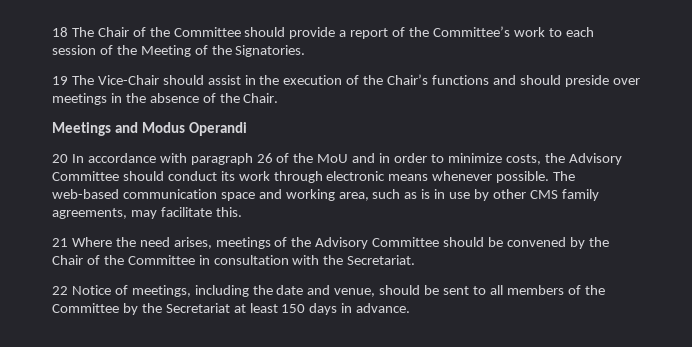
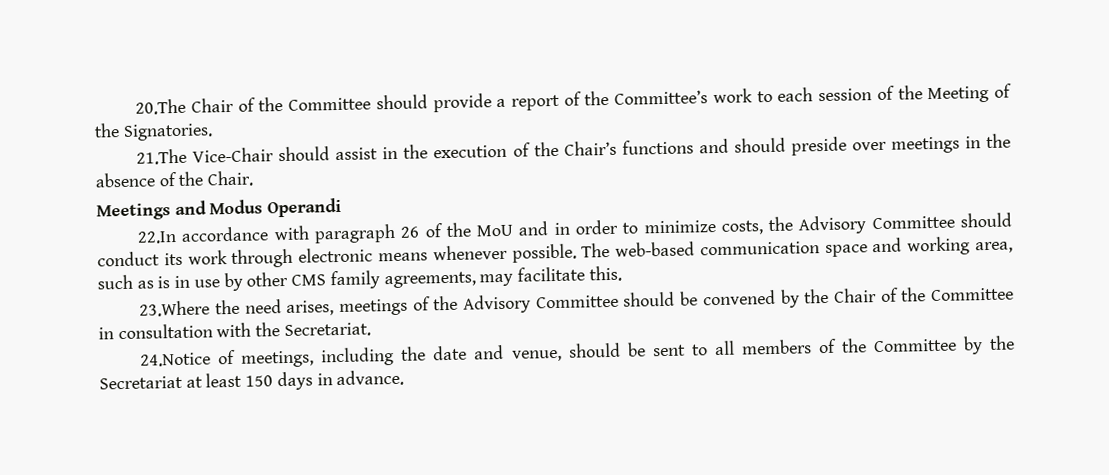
[52,27,94,37] 18 The -> [135,98,187,115] 20.The
[52,75,94,85] 19 The -> [136,148,188,165] 21.The
[52,154,84,163] 20 In -> [137,230,178,244] 22.In
[52,237,112,247] 21 Where -> [139,300,211,317] 23.Where
[52,285,111,295] 22 Notice -> [140,352,212,367] 24.Notice

